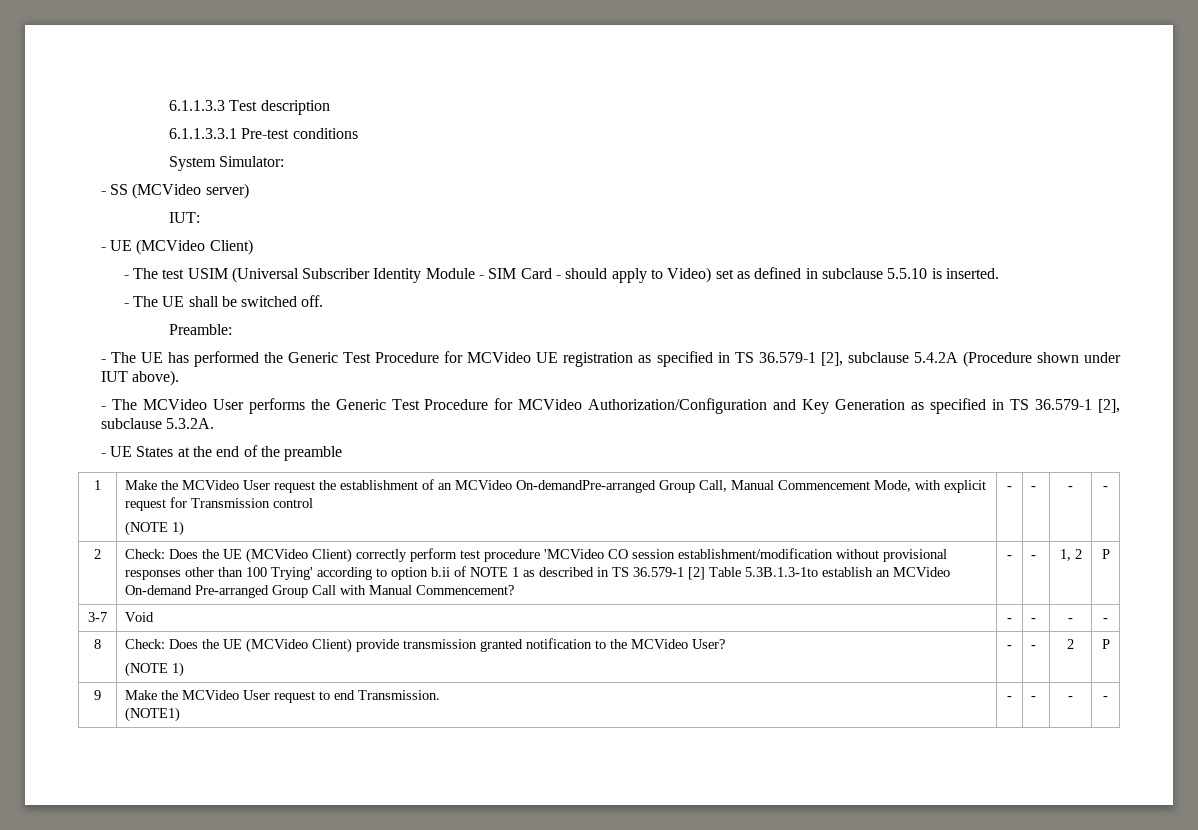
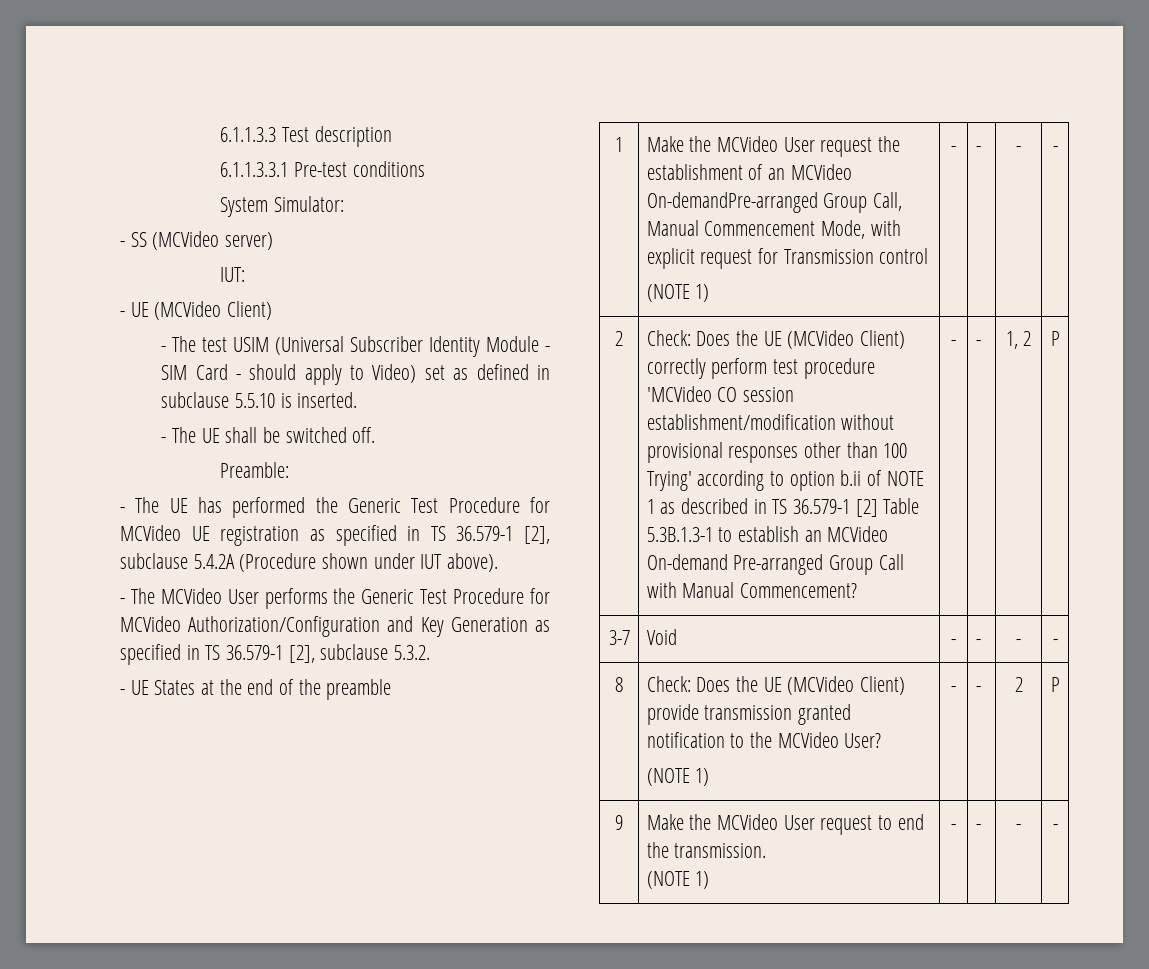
[166,418,215,429] 5.3.2A. -> [394,645,431,660] 5.3.2.
[745,567,819,577] 5.3B.1.3-1to -> [646,527,733,542] 5.3B.1.3-1 to
[358,690,441,700] [125,707,181,722] Transmission. // (NOTE1) -> [646,842,767,858] [646,871,710,889] the transmission. // (NOTE 1)

